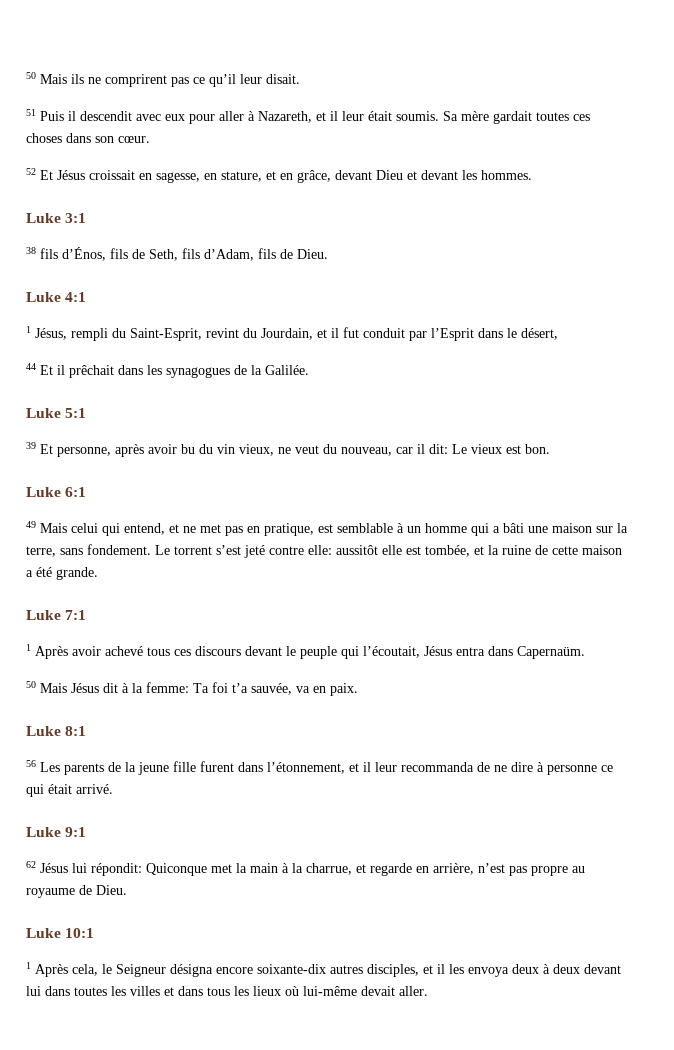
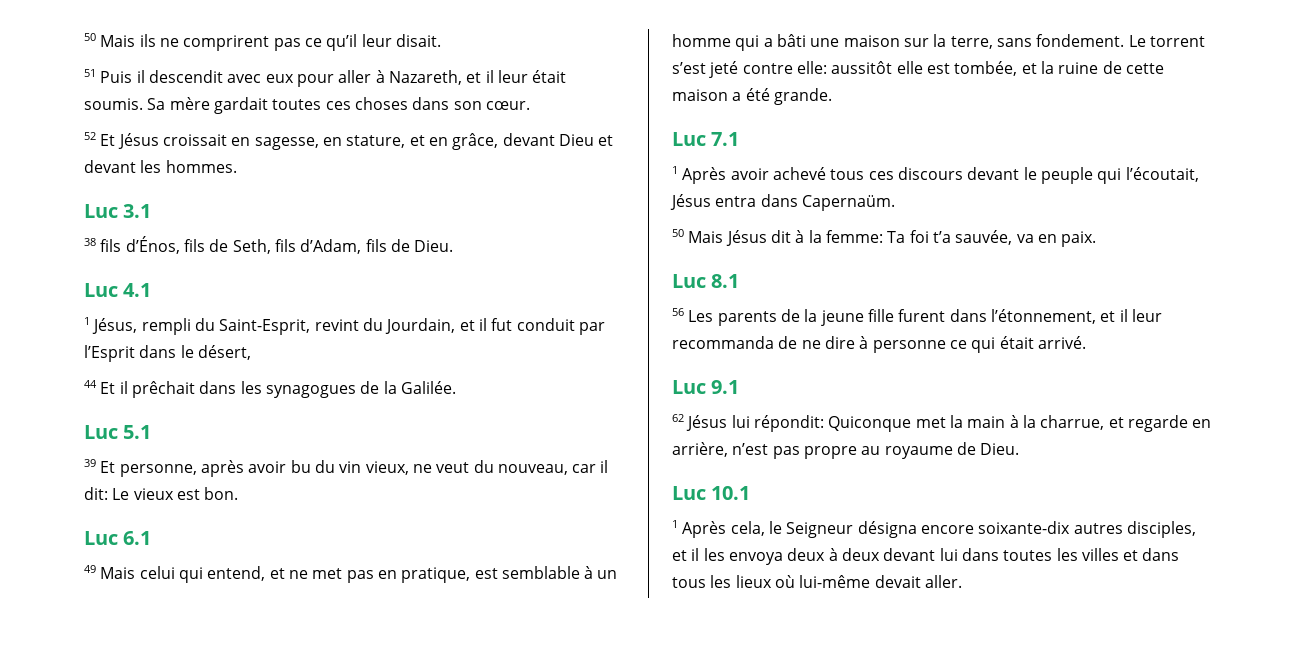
[26,213,87,223] Luke 3:1 -> [84,204,152,218] Luc 3.1
[26,292,87,302] Luke 4:1 -> [84,283,152,297] Luc 4.1
[26,408,87,418] Luke 5:1 -> [84,425,152,439] Luc 5.1
[26,487,87,497] Luke 6:1 -> [84,531,152,545] Luc 6.1
[26,610,87,620] Luke 7:1 -> [672,132,740,146] Luc 7.1
[26,726,87,736] Luke 8:1 -> [672,274,740,288] Luc 8.1
[26,827,87,837] Luke 9:1 -> [672,380,740,394] Luc 9.1
[26,928,95,938] Luke 10:1 -> [672,486,751,500] Luc 10.1

